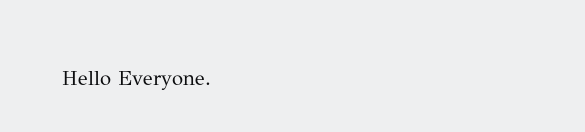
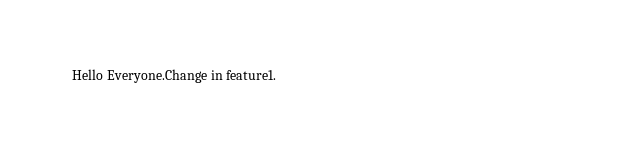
[118,71,211,90] Everyone. -> [106,69,277,83] Everyone.Change in feature1.

